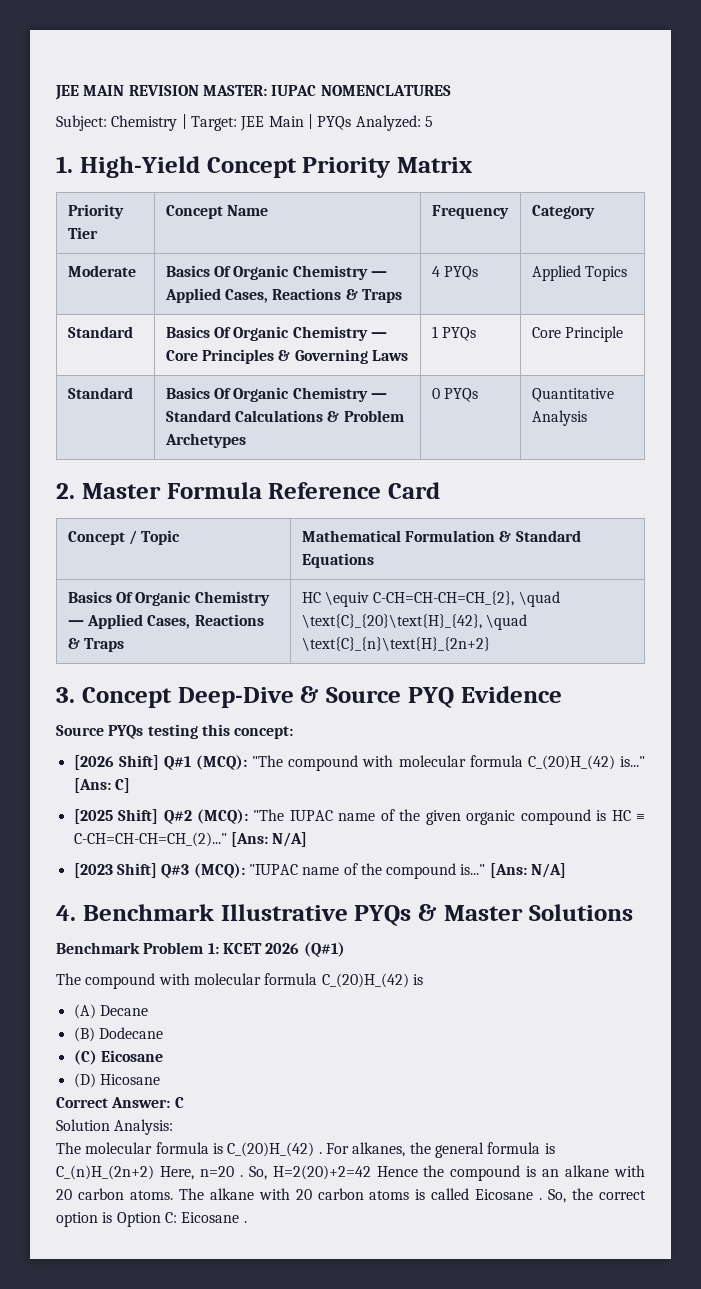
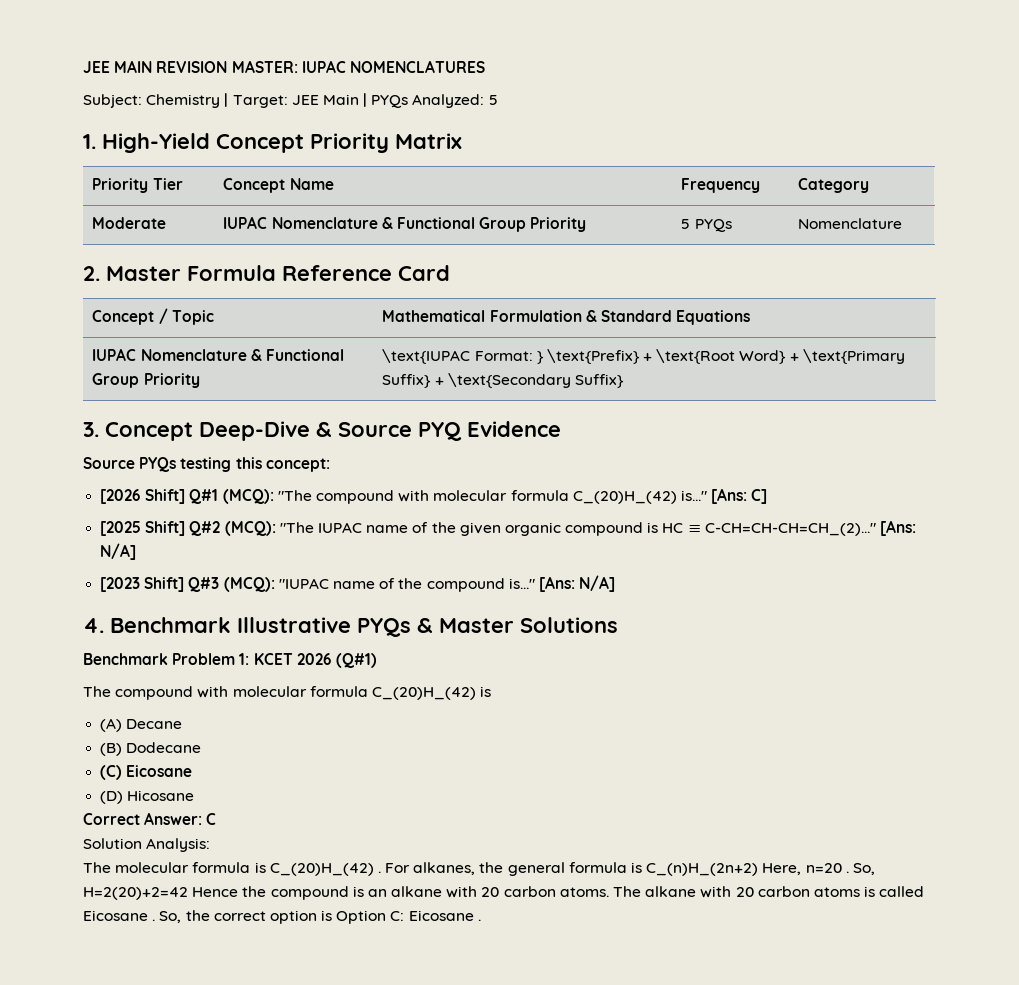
[165,265,387,280] [164,288,402,303] [431,266,478,280] [531,265,627,281] [67,326,133,338] [165,326,387,341] [165,349,408,364] [431,326,476,341] [531,326,623,342] [67,387,133,399] [165,387,387,402] [165,410,404,422] [164,433,246,448] [431,388,478,402] [531,388,614,402] [531,410,587,426] Basics Of Organic Chemistry — Applied Cases, Reactions & Traps | 4 PYQs | Applied Topics // Standard | Basics Of Organic Chemistry — Core Principles & Governing Laws | 1 PYQs | Core Principle // Standard | Basics Of Organic Chemistry — Standard Calculations & Problem Archetypes | 0 PYQs | Quantitative Analysis -> [223,216,587,232] [681,219,732,232] [798,218,903,229] IUPAC Nomenclature & Functional Group Priority | 5 PYQs | Nomenclature
[67,591,270,606] [67,614,264,629] [67,638,124,652] [301,591,560,607] [301,614,527,630] [301,637,490,651] Basics Of Organic Chemistry — Applied Cases, Reactions & Traps | HC \equiv C-CH=CH-CH=CH_{2}, \quad \text{C}_{20}\text{H}_{42}, \quad \text{C}_{n}\text{H}_{2n+2} -> [92,348,344,361] [92,373,200,388] [382,349,905,364] [382,373,624,388] IUPAC Nomenclature & Functional Group Priority | \text{IUPAC Format: } \text{Prefix} + \text{Root Word} + \text{Primary Suffix} + \text{Secondary Suffix}

